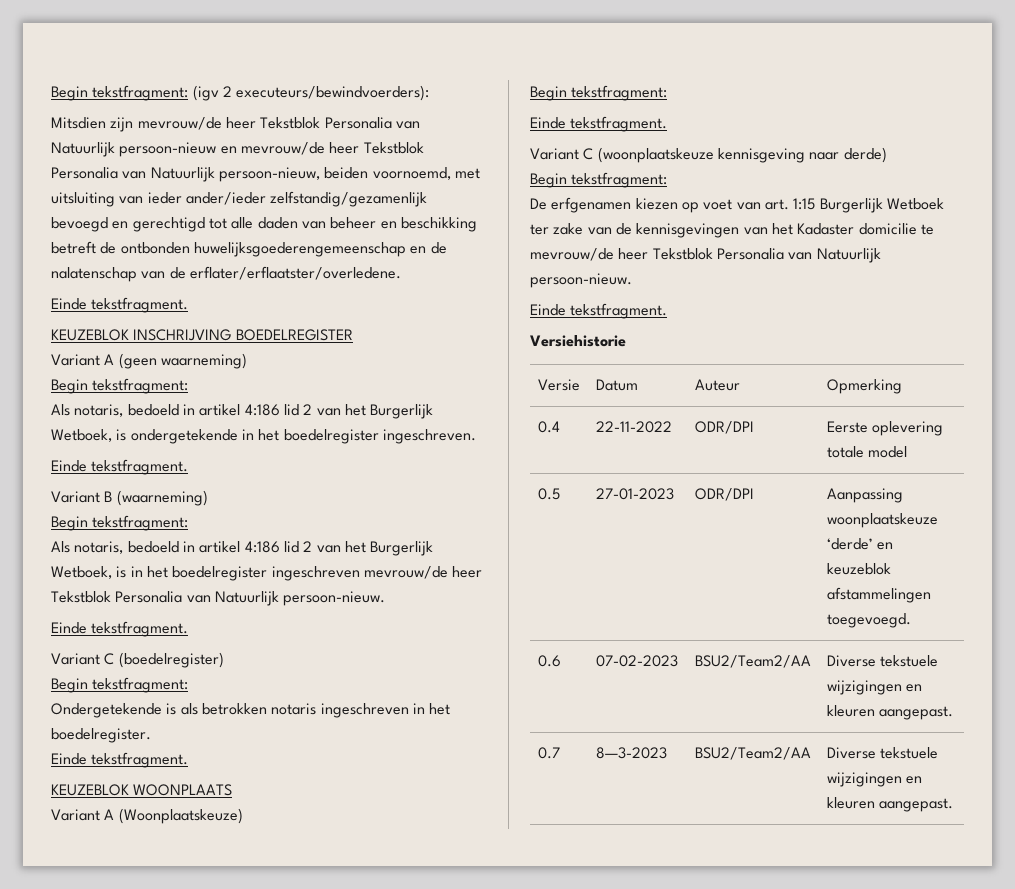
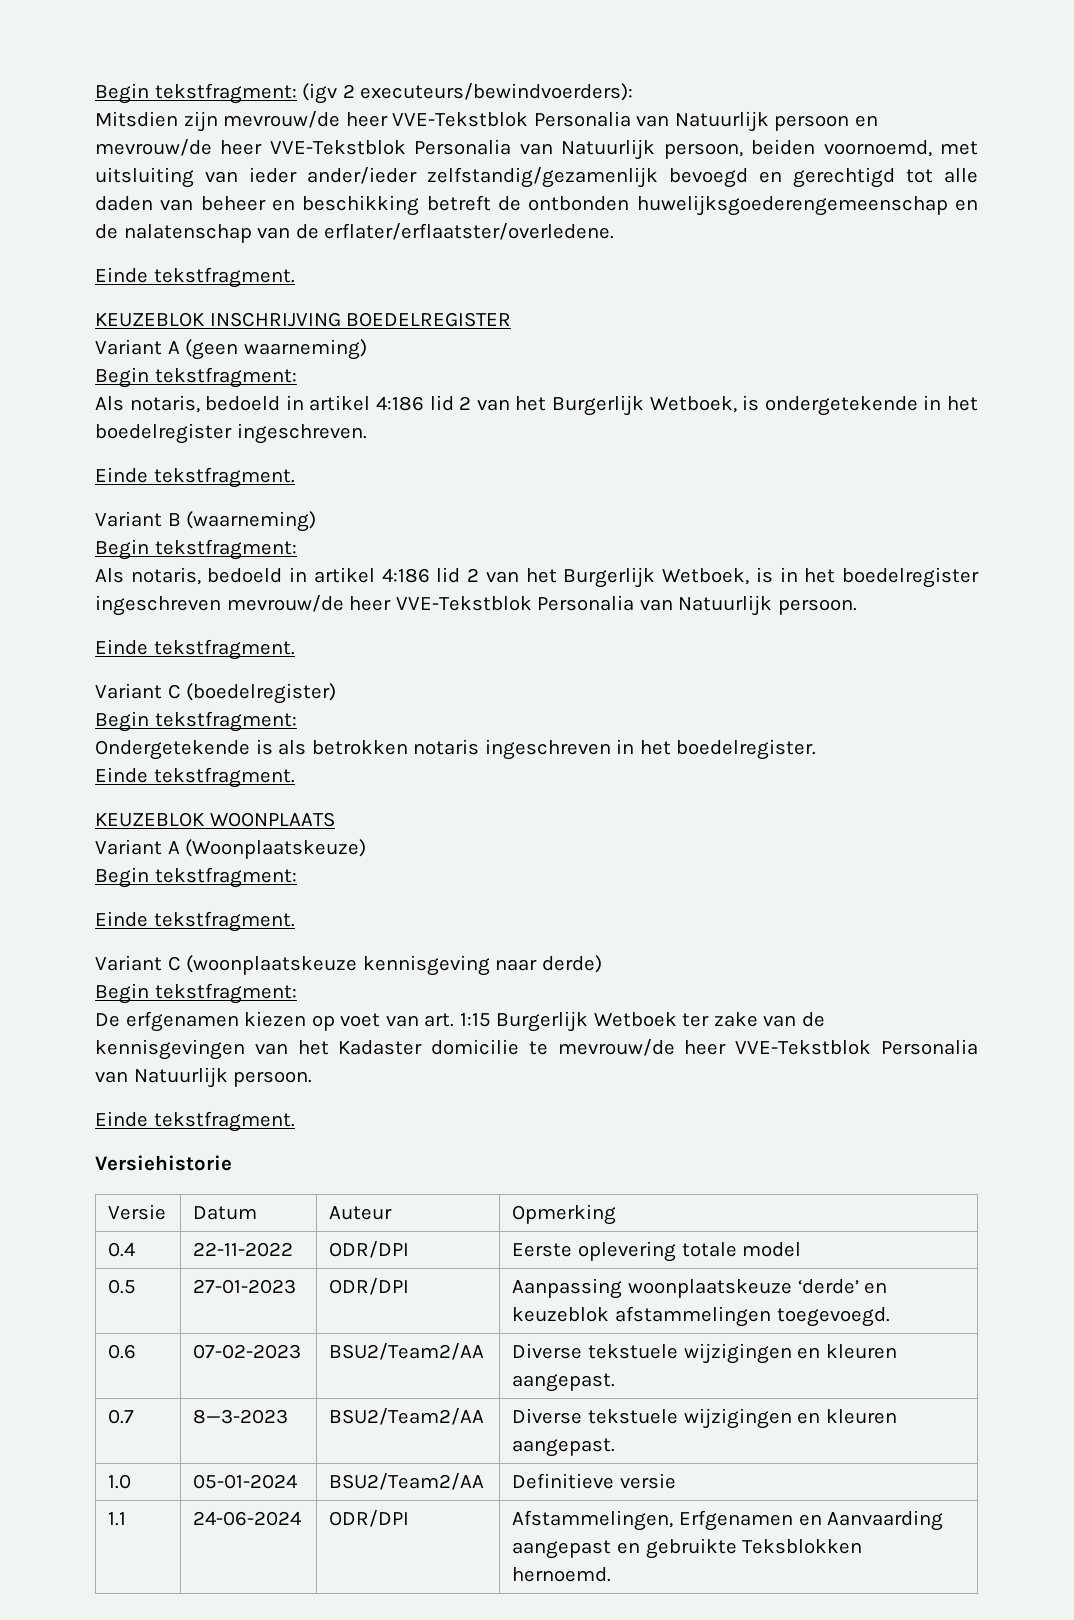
[260,117,420,129] [51,142,217,157] Tekstblok Personalia van Natuurlijk persoon-nieuw -> [392,111,850,132] VVE-Tekstblok Personalia van Natuurlijk persoon
[363,142,424,154] [51,167,320,182] Tekstblok Personalia van Natuurlijk persoon-nieuw, -> [269,139,743,160] VVE-Tekstblok Personalia van Natuurlijk persoon,
[51,591,386,606] Tekstblok Personalia van Natuurlijk persoon-nieuw. -> [395,595,857,616] VVE-Tekstblok Personalia van Natuurlijk persoon.
[652,248,881,263] [530,273,632,288] Tekstblok Personalia van Natuurlijk persoon-nieuw. -> [735,1039,979,1055] [95,1067,313,1088] VVE-Tekstblok Personalia van Natuurlijk persoon.
(954, 805) none -> [108,1474,132,1489] [193,1474,298,1489] [329,1473,485,1490] [512,1473,677,1489] [108,1512,127,1526] [193,1511,302,1526] [329,1510,410,1527] [512,1510,944,1531] [512,1538,863,1559] [512,1567,612,1582] // 1.0 | 05-01-2024 | BSU2/Team2/AA | Definitieve versie // 1.1 | 24-06-2024 | ODR/DPI | Afstammelingen, Erfgenamen en Aanvaarding aangepast en gebruikte Teksblokken hernoemd.

